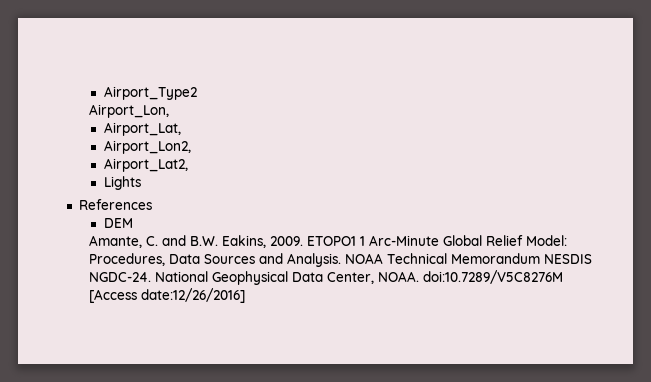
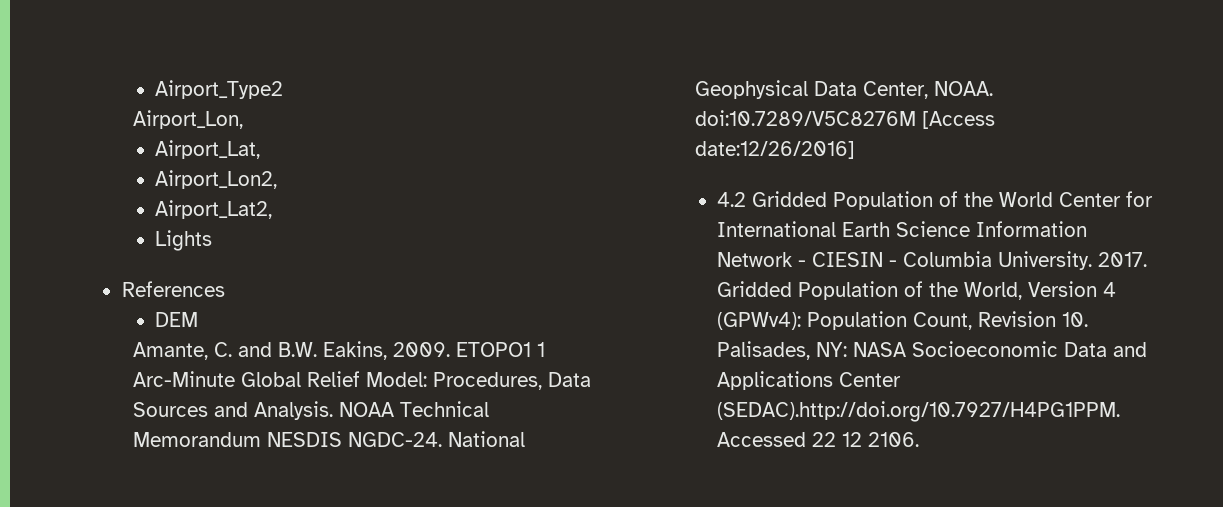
(245, 295) none -> [717,191,1154,210] [717,221,1088,237] [717,251,1148,270] [717,281,1117,300] [717,311,1089,330] [717,341,1148,360] [717,371,902,390] [717,401,1121,422] [717,432,920,447] // 4.2 Gridded Population of the World Center for International Earth Science Information Network - CIESIN - Columbia University. 2017. Gridded Population of the World, Version 4 (GPWv4): Population Count, Revision 10. Palisades, NY: NASA Socioeconomic Data and Applications Center (SEDAC).http://doi.org/10.7927/H4PG1PPM. Accessed 22 12 2106.

